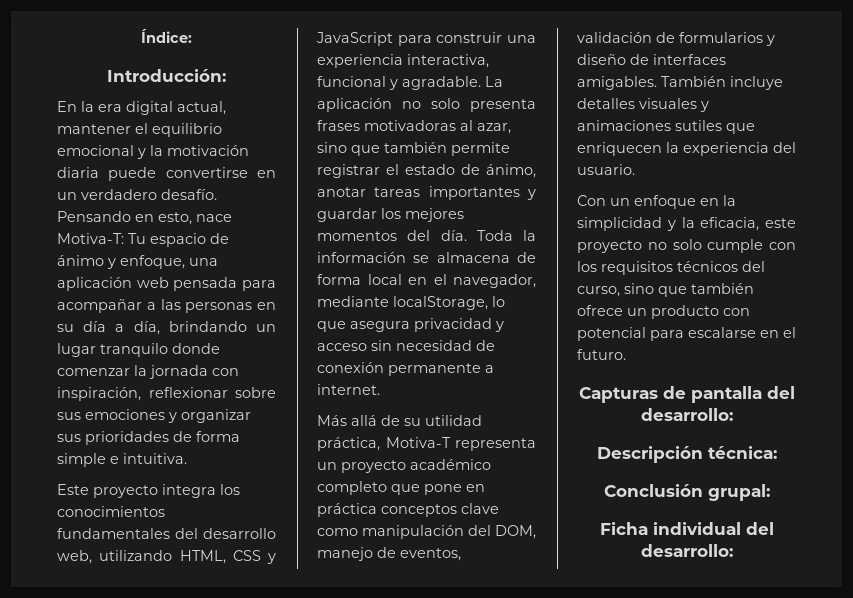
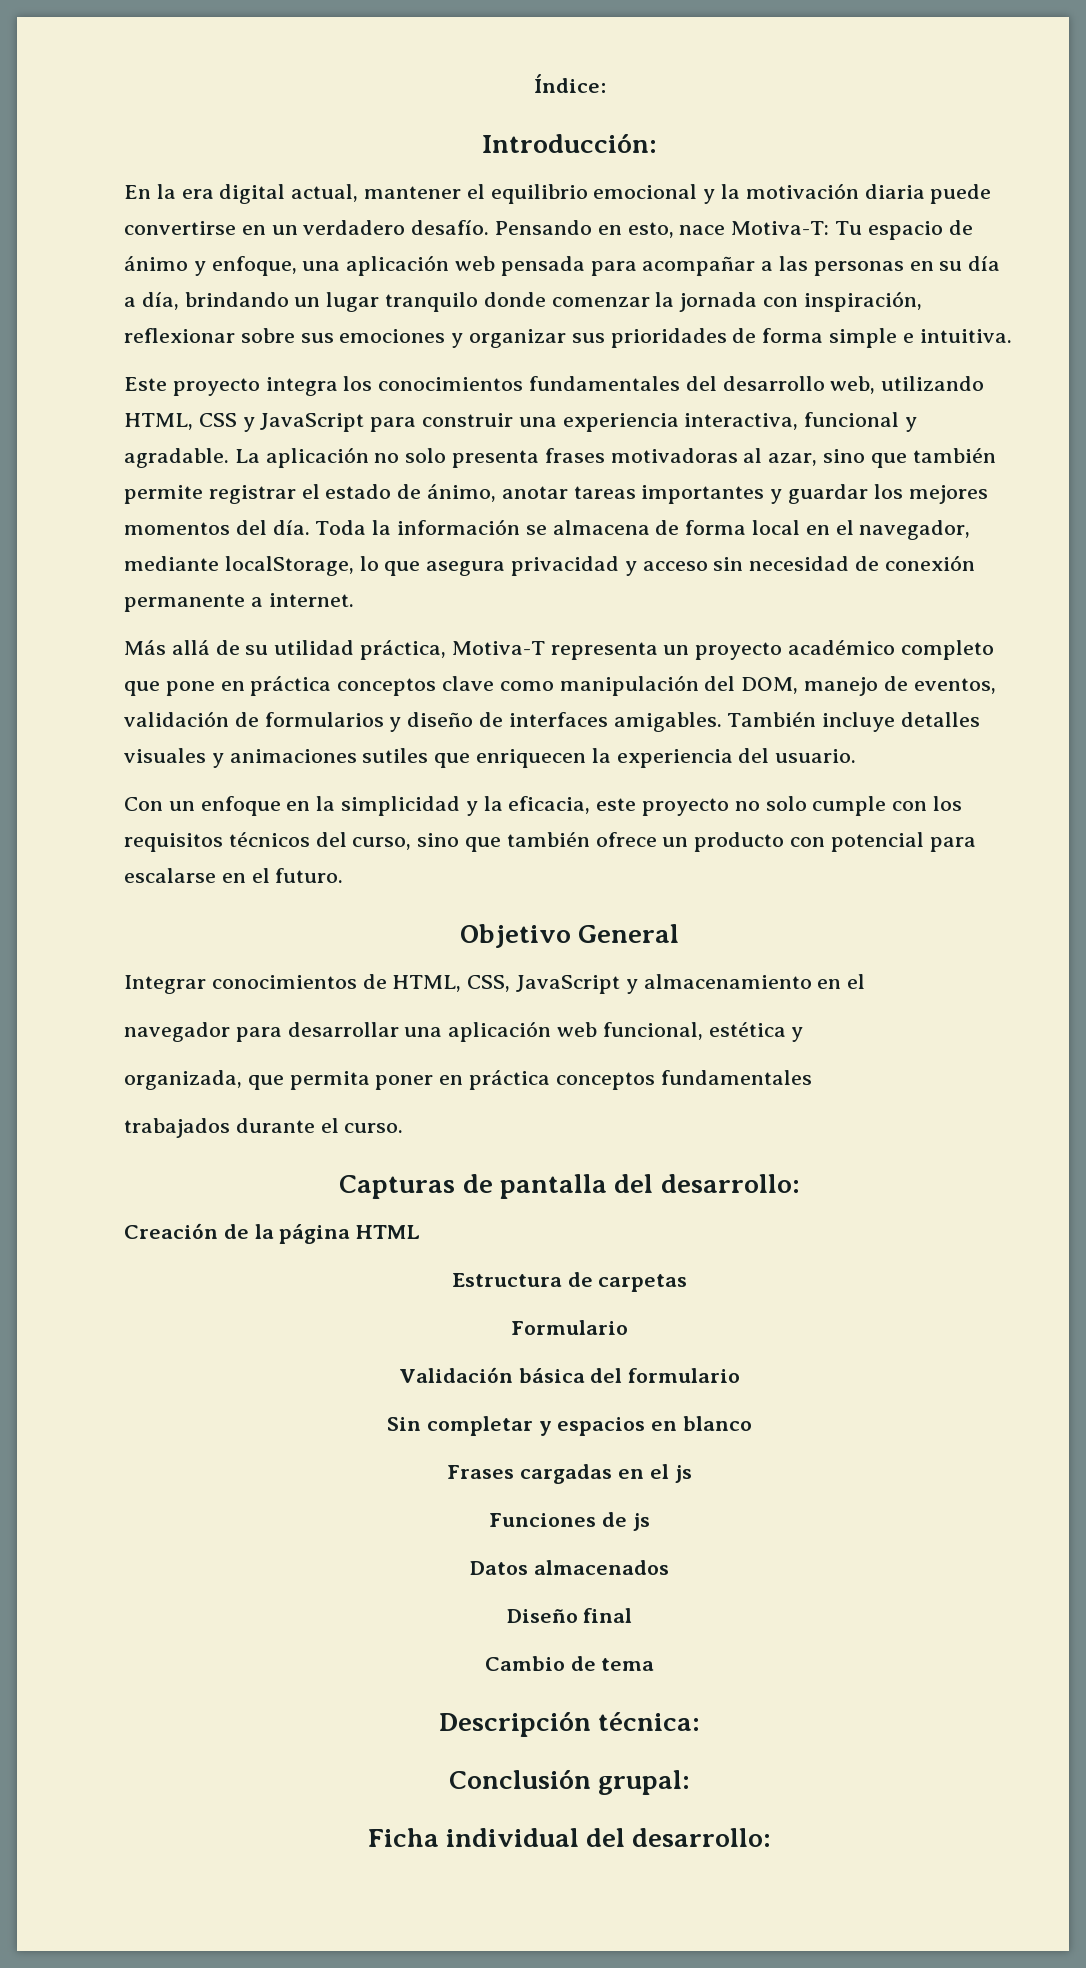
(626, 354) none -> [459,924,680,948] [124,974,866,994] [124,1021,804,1042] [124,1070,812,1090] [124,1118,404,1138] // Objetivo General // Integrar conocimientos de HTML, CSS, JavaScript y almacenamiento en el // navegador para desarrollar una aplicación web funcional, estética y // organizada, que permita poner en práctica conceptos fundamentales // trabajados durante el curso.
(733, 414) none -> [124,1223,421,1244] [451,1272,688,1292] [511,1320,629,1335] [398,1367,741,1383] [386,1416,753,1436] [447,1464,692,1484] [489,1512,650,1531] [470,1560,669,1575] [506,1608,633,1623] [484,1656,655,1671] // Creación de la página HTML // Estructura de carpetas // Formulario // Validación básica del formulario // Sin completar y espacios en blanco // Frases cargadas en el js // Funciones de js // Datos almacenados // Diseño final // Cambio de tema

